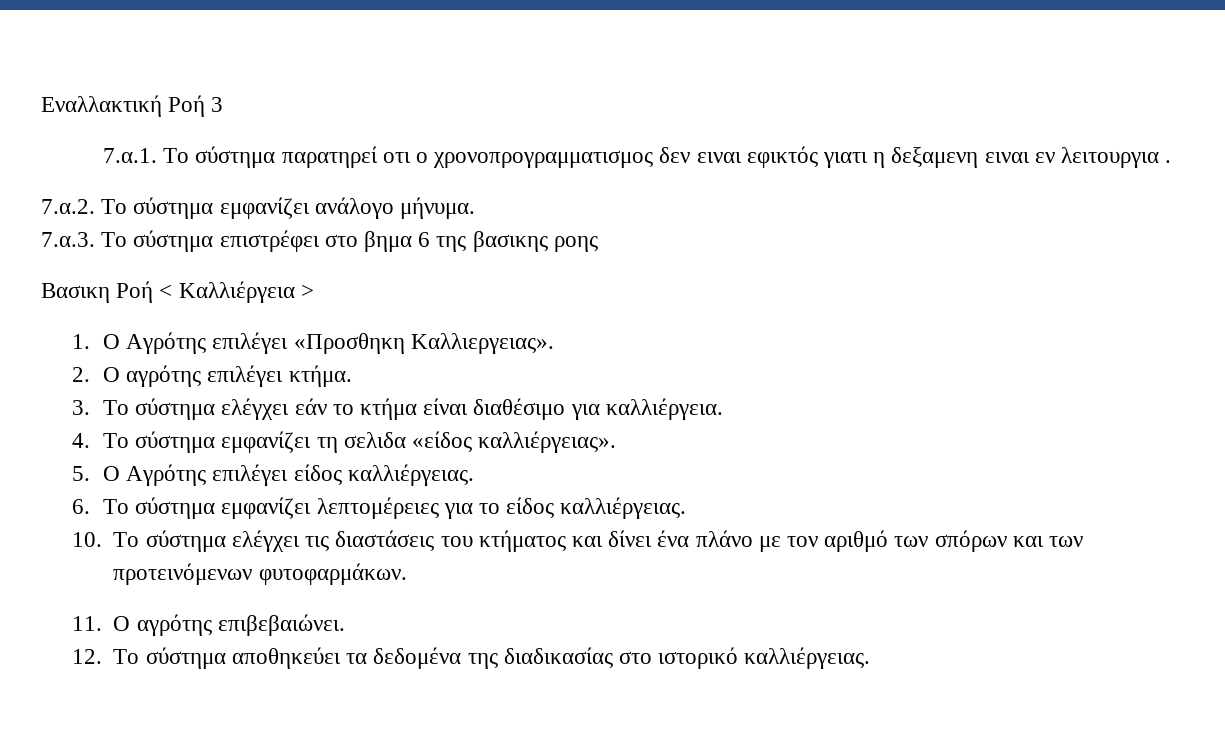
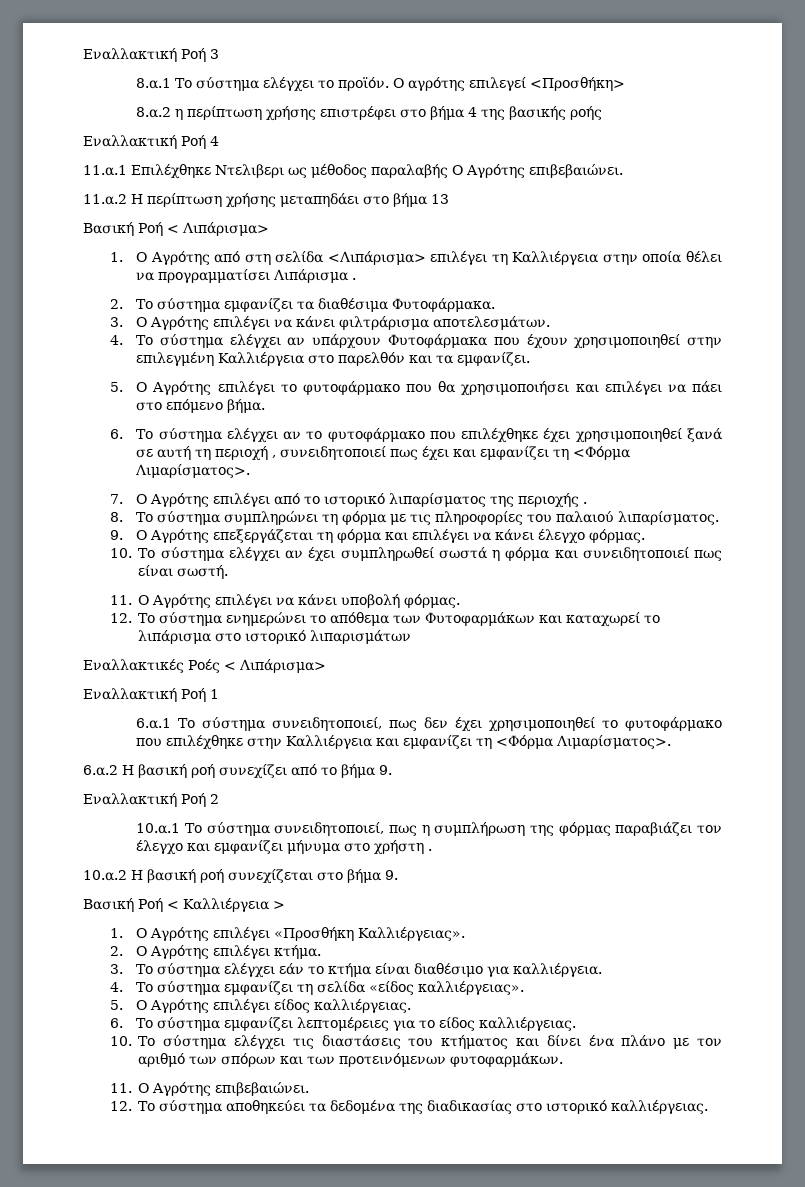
[102,146,1172,168] [41,197,476,219] [41,230,598,252] [41,283,110,303] 7.α.1. Το σύστημα παρατηρεί οτι ο χρονοπρογραμματισμος δεν ειναι εφικτός γιατι η δεξαμενη ειναι εν λειτουργια . // 7.α.2. Το σύστημα εμφανίζει ανάλογο μήνυμα. // 7.α.3. Το σύστημα επιστρέφει στο βημα 6 της βασικης ροης // Βασικη -> [136,77,626,92] [136,106,603,121] [83,135,219,149] [83,164,623,179] [83,193,449,208] [83,222,269,236] [109,251,723,265] [136,269,357,283] [109,298,496,312] [109,316,551,330] [109,334,723,349] [136,352,531,366] [109,381,723,396] [136,399,266,413] [109,428,724,443] [136,446,632,461] [135,464,251,478] [109,493,588,508] [109,511,720,525] [109,529,646,544] [109,547,722,562] [138,565,229,579] [109,594,461,608] [109,612,661,627] [138,630,412,644] [83,659,326,673] [83,688,219,702] [136,717,722,732] [136,735,672,750] [83,764,392,779] [83,793,219,807] [136,822,722,836] [136,840,433,855] [83,869,398,884] [83,898,134,912] 8.α.1 Το σύστημα ελέγχει το προϊόν. Ο αγρότης επιλεγεί <Προσθήκη> // 8.α.2 η περίπτωση χρήσης επιστρέφει στο βήμα 4 της βασικής ροής // Εναλλακτική Ροή 4 // 11.α.1 Επιλέχθηκε Ντελιβερι ως μέθοδος παραλαβής Ο Αγρότης επιβεβαιώνει. // 11.α.2 Η περίπτωση χρήσης μεταπηδάει στο βήμα 13 // Βασική Ροή < Λιπάρισμα> // 1. Ο Αγρότης από στη σελίδα <Λιπάρισμα> επιλέγει τη Καλλιέργεια στην οποία θέλει να προγραμματίσει Λιπάρισμα . // 2. Το σύστημα εμφανίζει τα διαθέσιμα Φυτοφάρμακα. // 3. Ο Αγρότης επιλέγει να κάνει φιλτράρισμα αποτελεσμάτων. // 4. Το σύστημα ελέγχει αν υπάρχουν Φυτοφάρμακα που έχουν χρησιμοποιηθεί στην επιλεγμένη Καλλιέργεια στο παρελθόν και τα εμφανίζει. // 5. Ο Αγρότης επιλέγει το φυτοφάρμακο που θα χρησιμοποιήσει και επιλέγει να πάει στο επόμενο βήμα. // 6. Το σύστημα ελέγχει αν το φυτοφάρμακο που επιλέχθηκε έχει χρησιμοποιηθεί ξανά σε αυτή τη περιοχή , συνειδητοποιεί πως έχει και εμφανίζει τη <Φόρμα Λιμαρίσματος>. // 7. Ο Αγρότης επιλέγει από το ιστορικό λιπαρίσματος της περιοχής . // 8. Το σύστημα συμπληρώνει τη φόρμα με τις πληροφορίες του παλαιού λιπαρίσματος. // 9. Ο Αγρότης επεξεργάζεται τη φόρμα και επιλέγει να κάνει έλεγχο φόρμας. // 10. Το σύστημα ελέγχει αν έχει συμπληρωθεί σωστά η φόρμα και συνειδητοποιεί πως είναι σωστή. // 11. Ο Αγρότης επιλέγει να κάνει υποβολή φόρμας. // 12. Το σύστημα ενημερώνει το απόθεμα των Φυτοφαρμάκων και καταχωρεί το λιπάρισμα στο ιστορικό λιπαρισμάτων // Εναλλακτικές Ροές < Λιπάρισμα> // Εναλλακτική Ροή 1 // 6.α.1 Το σύστημα συνειδητοποιεί, πως δεν έχει χρησιμοποιηθεί το φυτοφάρμακο που επιλέχθηκε στην Καλλιέργεια και εμφανίζει τη <Φόρμα Λιμαρίσματος>. // 6.α.2 Η βασική ροή συνεχίζει από το βήμα 9. // Εναλλακτική Ροή 2 // 10.α.1 Το σύστημα συνειδητοποιεί, πως η συμπλήρωση της φόρμας παραβιάζει τον έλεγχο και εμφανίζει μήνυμα στο χρήστη . // 10.α.2 Η βασική ροή συνεχίζεται στο βήμα 9. // Βασική
[293,333,554,354] «Προσθηκη Καλλιεργειας». -> [274,927,466,941] «Προσθήκη Καλλιέργειας».
[126,365,202,387] αγρότης -> [150,945,210,959] Αγρότης
[343,432,406,448] σελιδα -> [317,981,367,993] σελίδα
[136,614,212,636] αγρότης -> [152,1082,212,1096] Αγρότης

